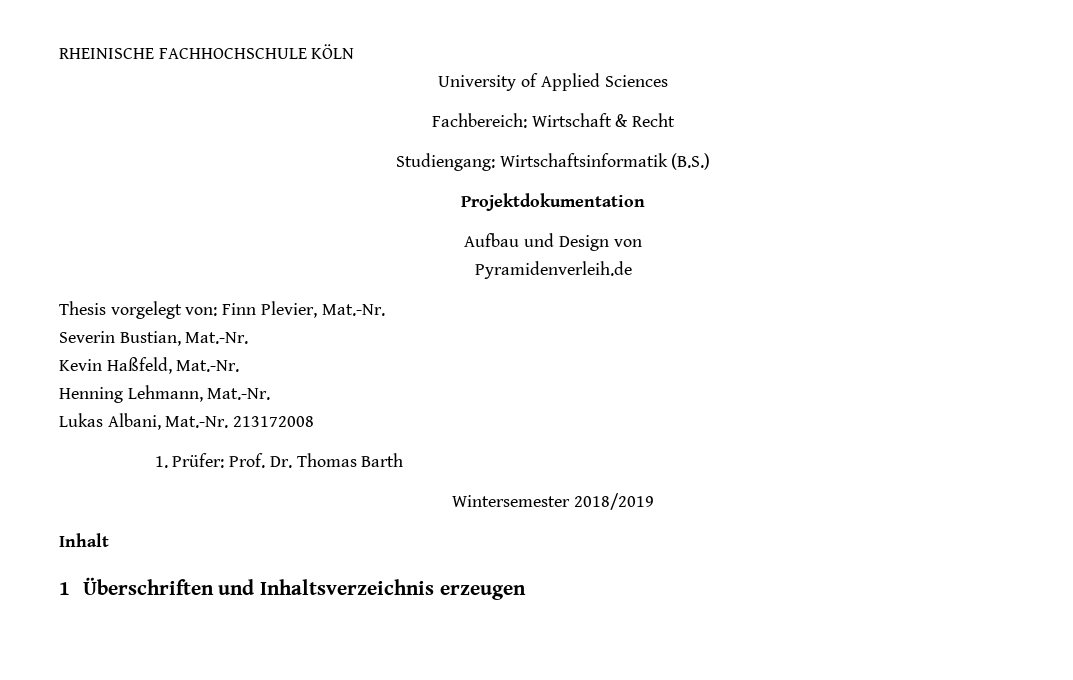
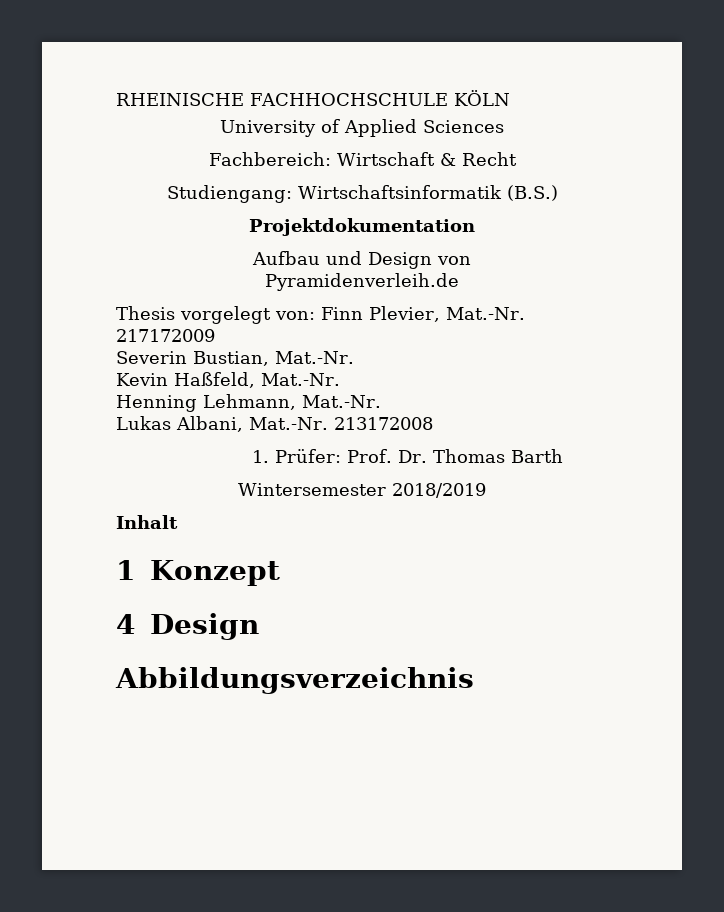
(385, 310) none -> [116,329,215,342] 217172009
[82,577,526,600] Überschriften und Inhaltsverzeichnis erzeugen -> [149,560,280,586] [116,613,259,640] [115,667,474,694] Konzept // 4 Design // Abbildungsverzeichnis

